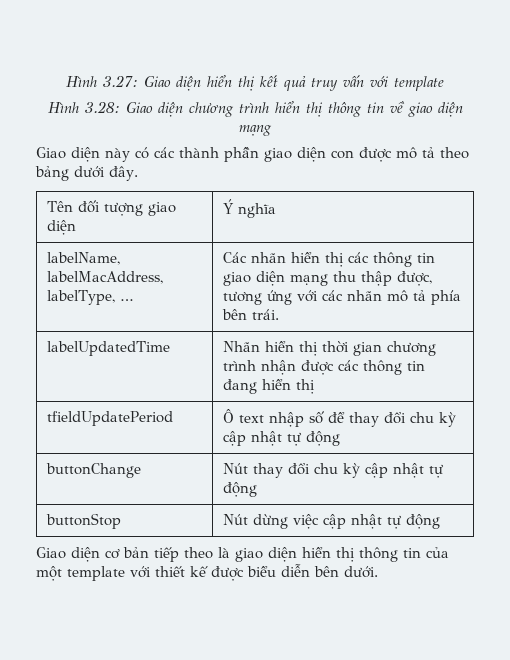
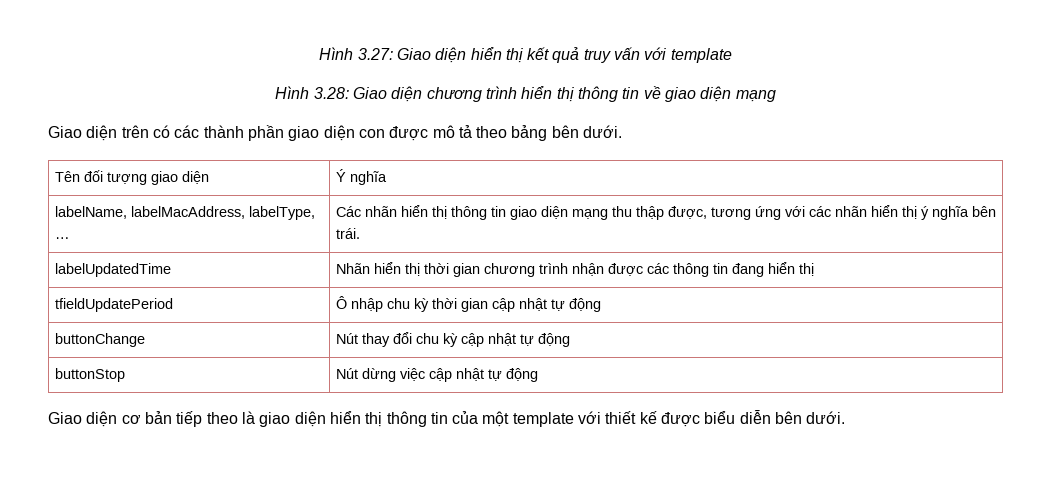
[105,148,130,162] này -> [121,125,149,138] trên
[74,166,138,181] dưới đây. -> [551,125,623,138] bên dưới.
[347,252,369,263] các -> (447, 212) none
[386,290,461,305] mô tả phía -> [870,205,969,220] hiển thị ý nghĩa
[238,411,456,427] text nhập số để thay đổi chu kỳ -> [350,298,488,312] nhập chu kỳ thời gian

